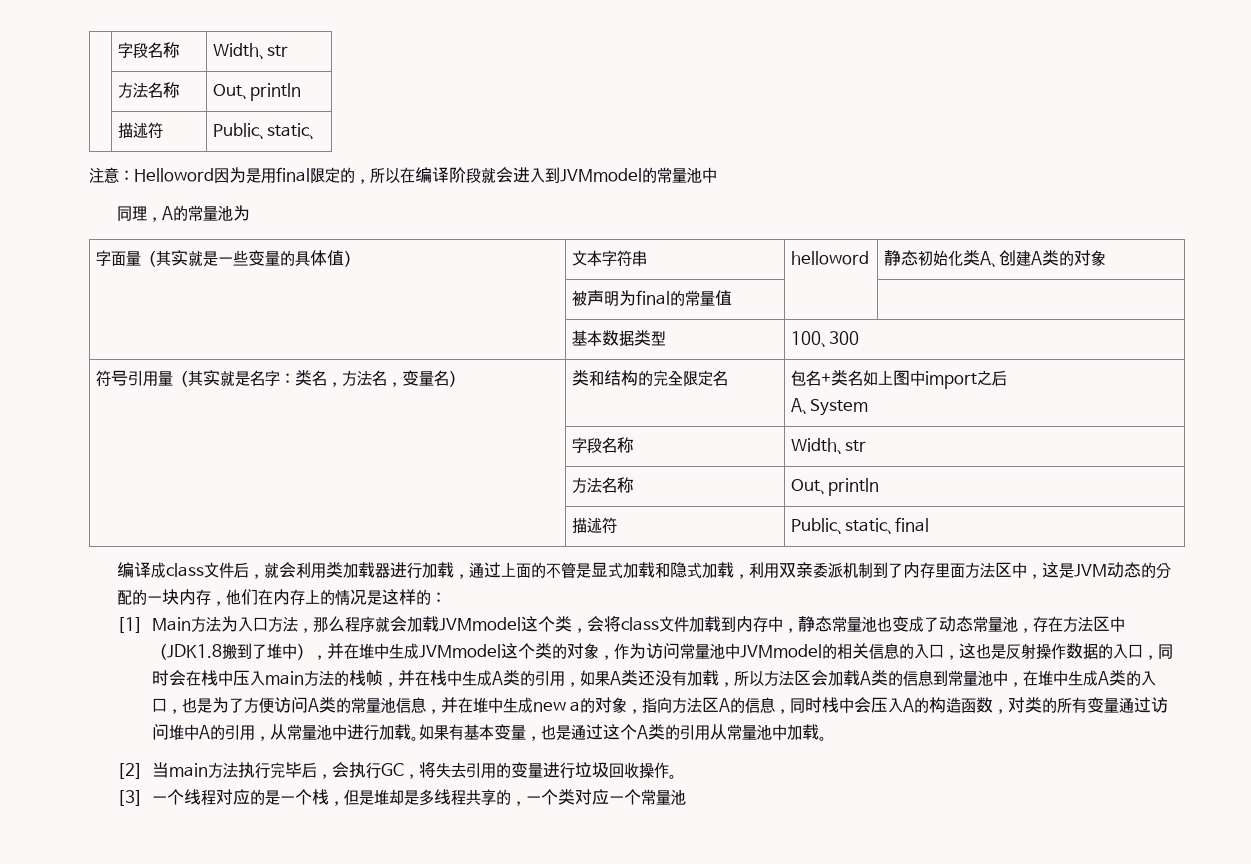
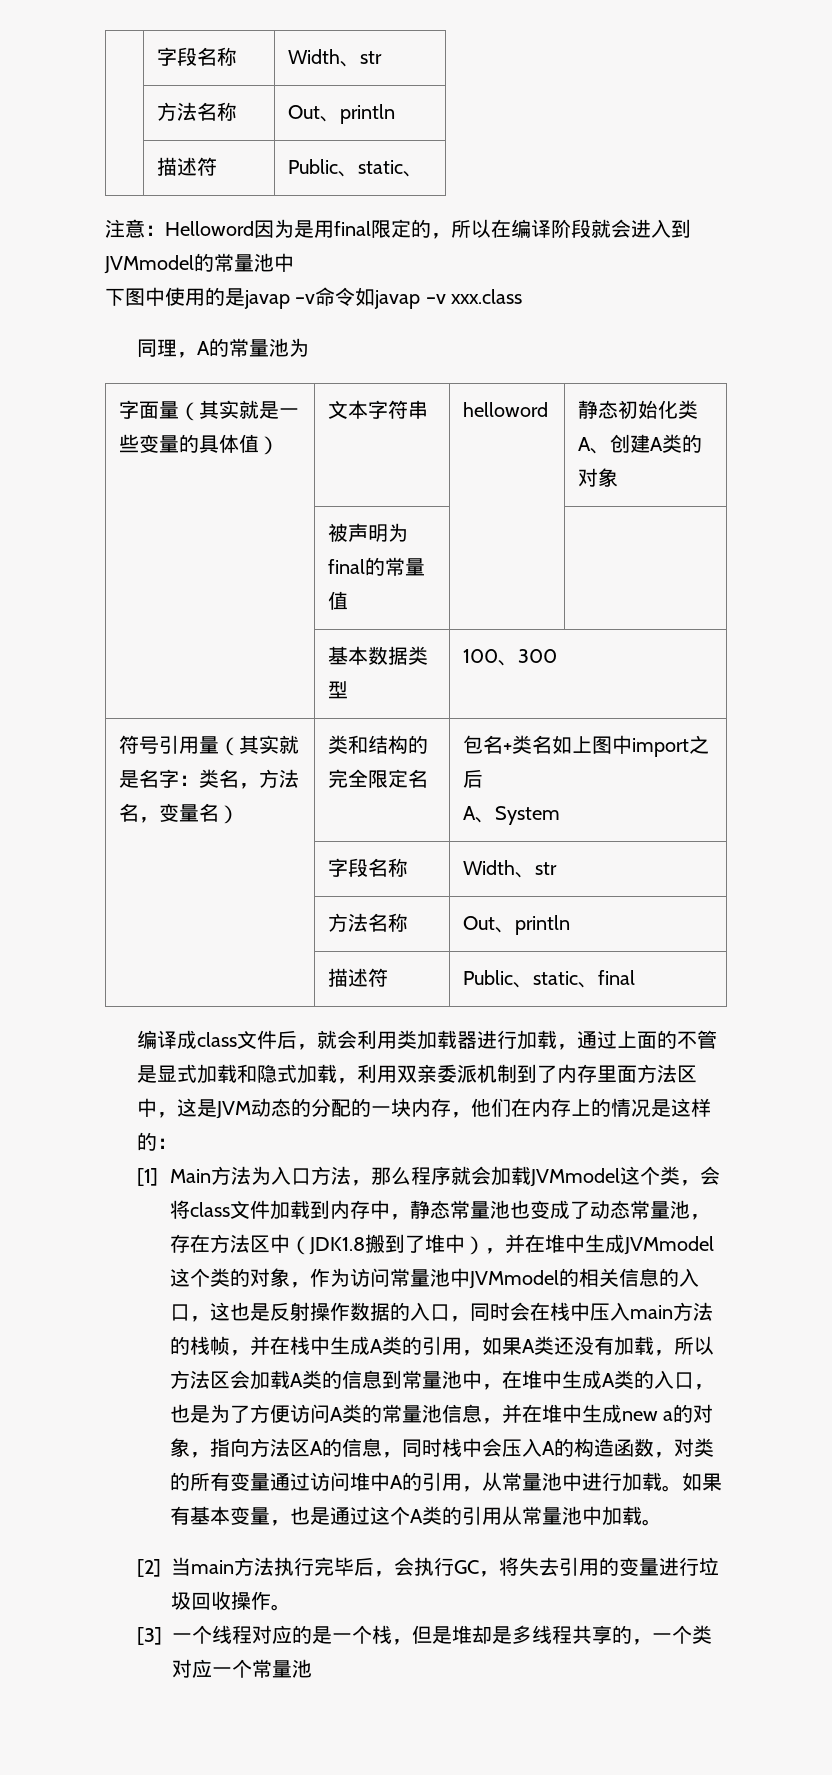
(717, 175) none -> [105,287,523,309] // 下图中使用的是javap –v命令如javap –v xxx.class

